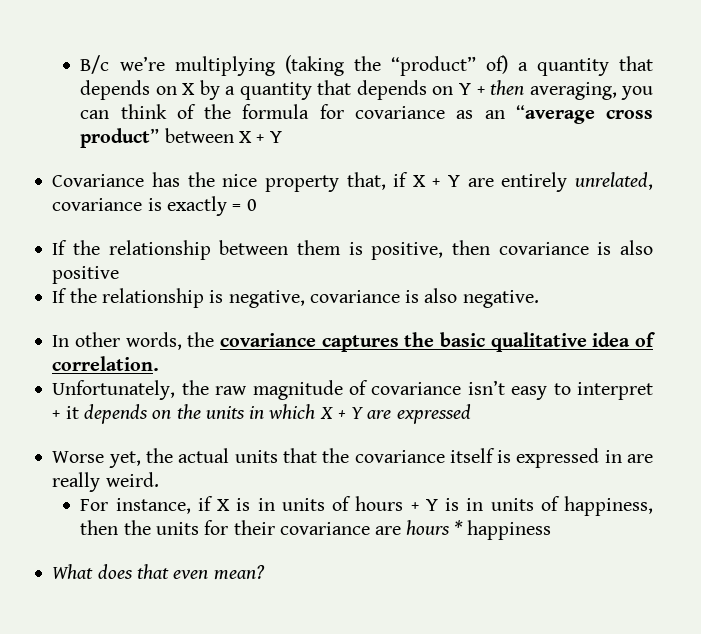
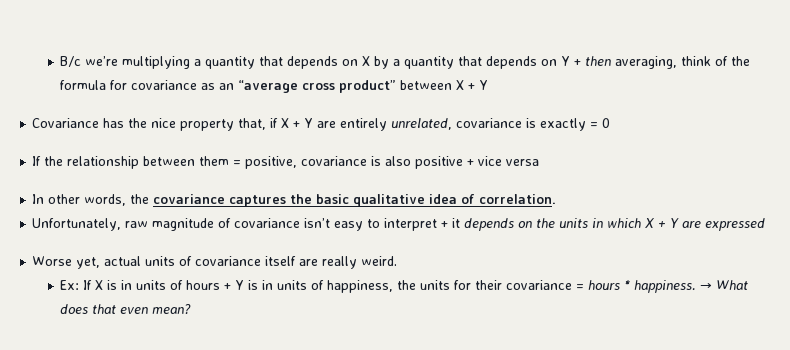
[284,55,508,76] (taking the “product” of) -> (191, 62) none
[621,86,653,100] [80,110,110,119] you can -> (678, 62) none
[348,240,491,260] is positive, then -> [233,156,298,169] = positive,
[52,288,539,308] // If the relationship is negative, covariance is also negative. -> [467,156,540,166] + vice versa
[181,380,209,395] the -> (122, 224) none
[146,448,174,463] the -> (101, 263) none
[282,448,622,468] that the covariance itself is expressed in -> [179,256,297,266] of covariance itself
[80,496,213,514] For instance, if -> [60,280,93,290] Ex: If
[80,520,119,535] then -> (394, 286) none
[375,526,402,535] are -> [576,284,585,290] =
[466,520,551,540] happiness // -> [634,280,713,293] happiness. →

